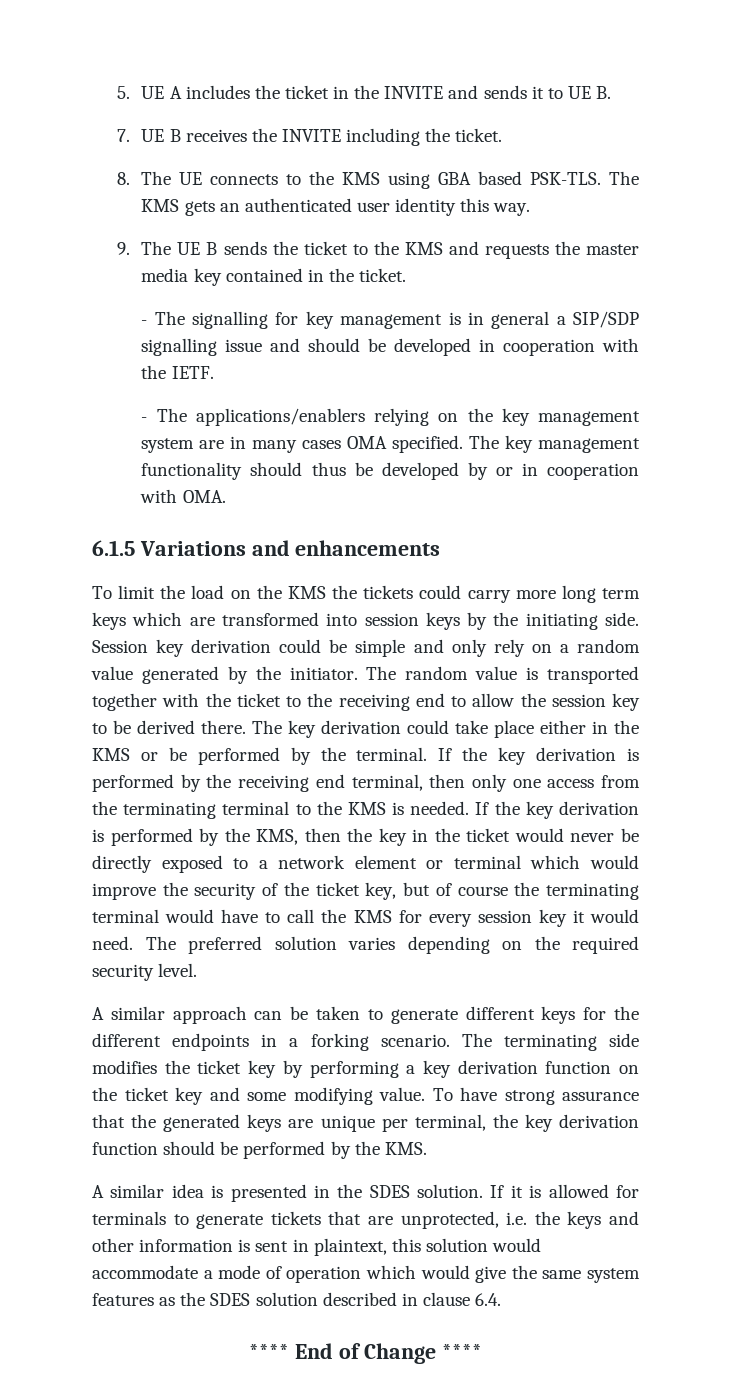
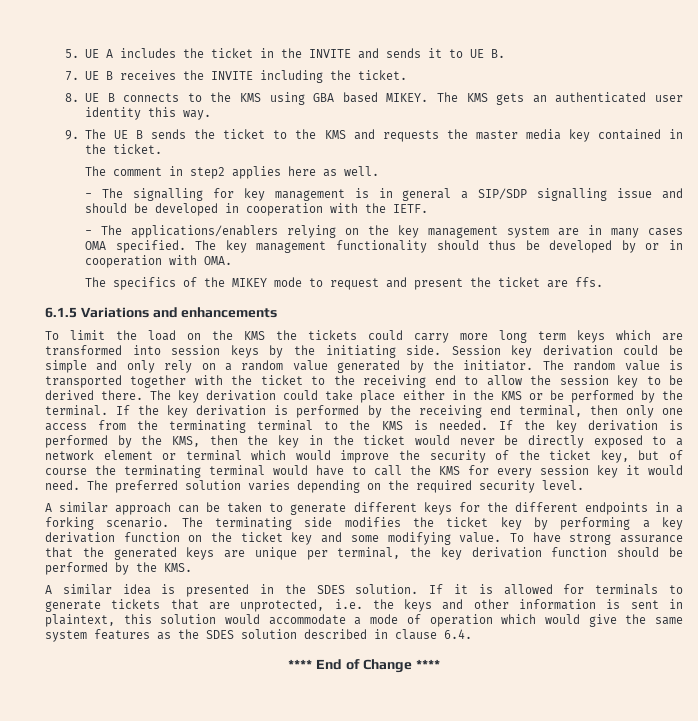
[141,171,203,185] The UE -> [85,93,115,102] UE B
[530,172,602,185] PSK-TLS. -> [386,93,429,102] MIKEY.
(407, 275) none -> [85,166,380,179] // The comment in step2 applies here as well.
(226, 496) none -> [85,277,604,290] // The specifics of the MIKEY mode to request and present the ticket are ffs.

